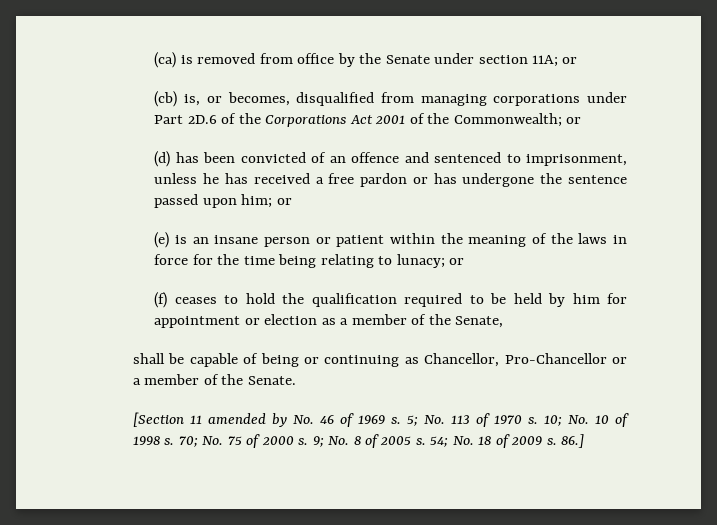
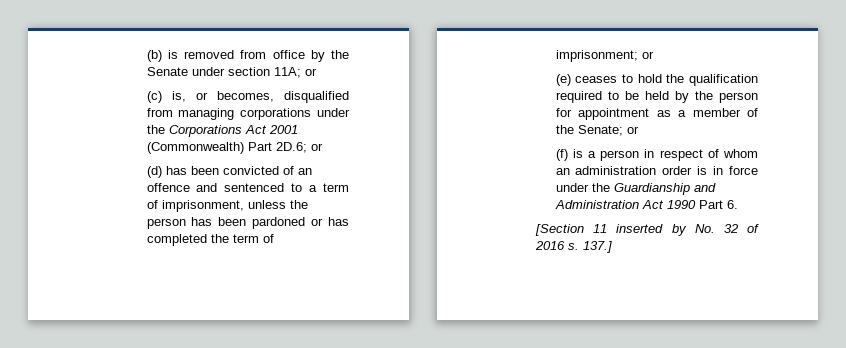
[154,52,177,68] (ca) -> [146,50,162,62] (b)
[154,91,178,107] (cb) -> [146,91,162,103] (c)
[154,113,237,124] Part 2D.6 of -> (350, 112) none
[409,113,562,127] of the Commonwealth; -> [146,142,307,154] (Commonwealth) Part 2D.6;
[526,154,627,166] [154,173,627,187] [154,194,292,208] [154,232,627,248] [154,254,465,268] [154,292,168,308] imprisonment, unless he has received a free pardon or has undergone the sentence passed upon him; or // (e) is an insane person or patient within the meaning of the laws in force for the time being relating to lunacy; or // (f) -> [309,183,349,192] [146,200,308,212] [146,217,349,229] [146,234,274,246] [555,50,654,62] [555,74,571,86] a term of imprisonment, unless the person has been pardoned or has completed the term of imprisonment; or // (e)
[572,293,628,304] [154,314,318,328] him for appointment or election -> [694,91,758,103] [555,108,650,120] the person for appointment
[455,316,504,328] [132,353,627,367] [132,374,296,385] Senate, // shall be capable of being or continuing as Chancellor, Pro-Chancellor or a member of the Senate. -> [577,125,639,136] [555,149,758,161] [555,166,758,175] [555,183,716,195] [554,200,738,209] Senate; or // (f) is a person in respect of whom an administration order is in force under the Guardianship and Administration Act 1990 Part 6.
[207,413,266,424] amended -> [616,224,664,233] inserted
[319,413,630,427] [132,434,585,448] 46 of 1969 s. 5; No. 113 of 1970 s. 10; No. 10 of 1998 s. 70; No. 75 of 2000 s. 9; No. 8 of 2005 s. 54; No. 18 of 2009 s. 86.] -> [723,224,759,233] [535,241,613,253] 32 of 2016 s. 137.]

